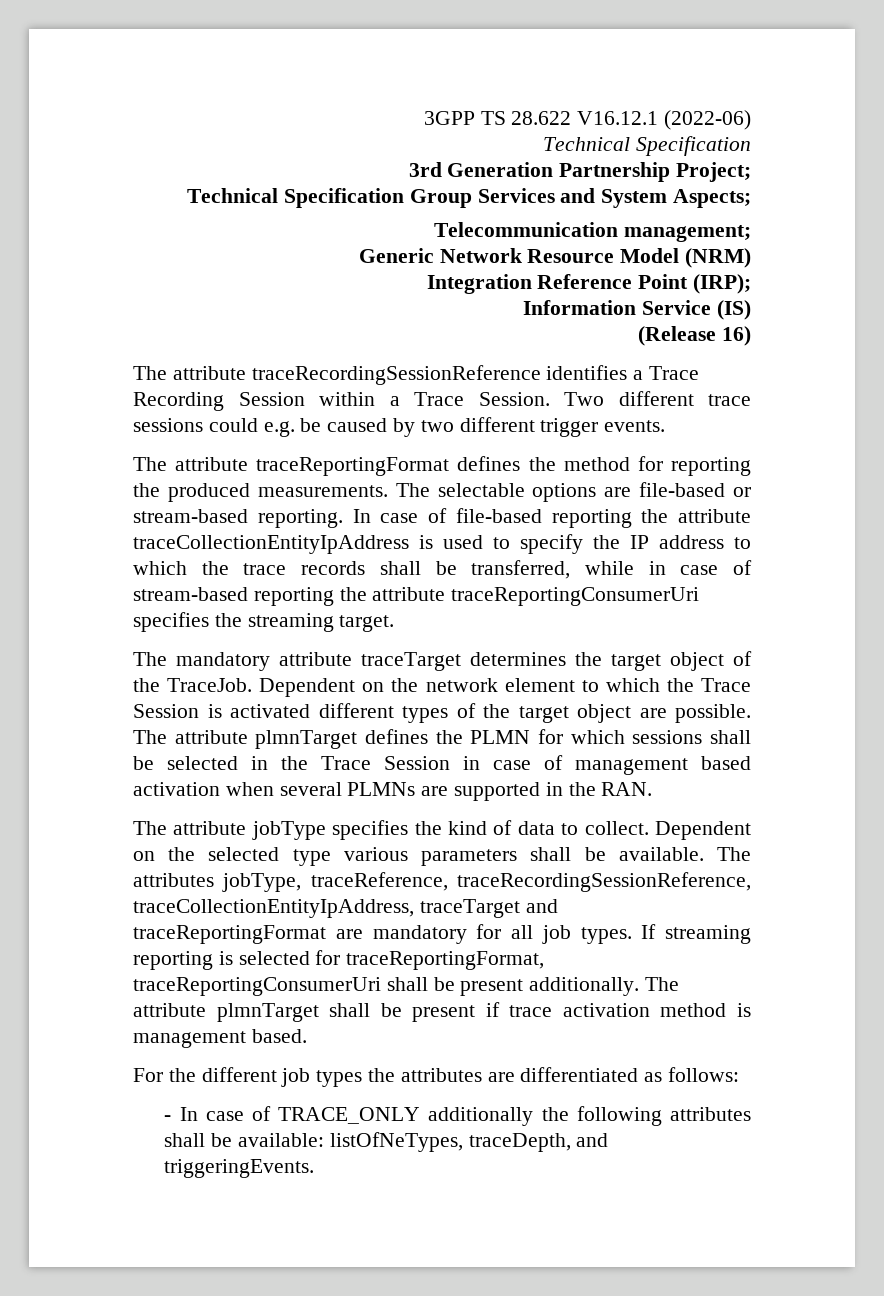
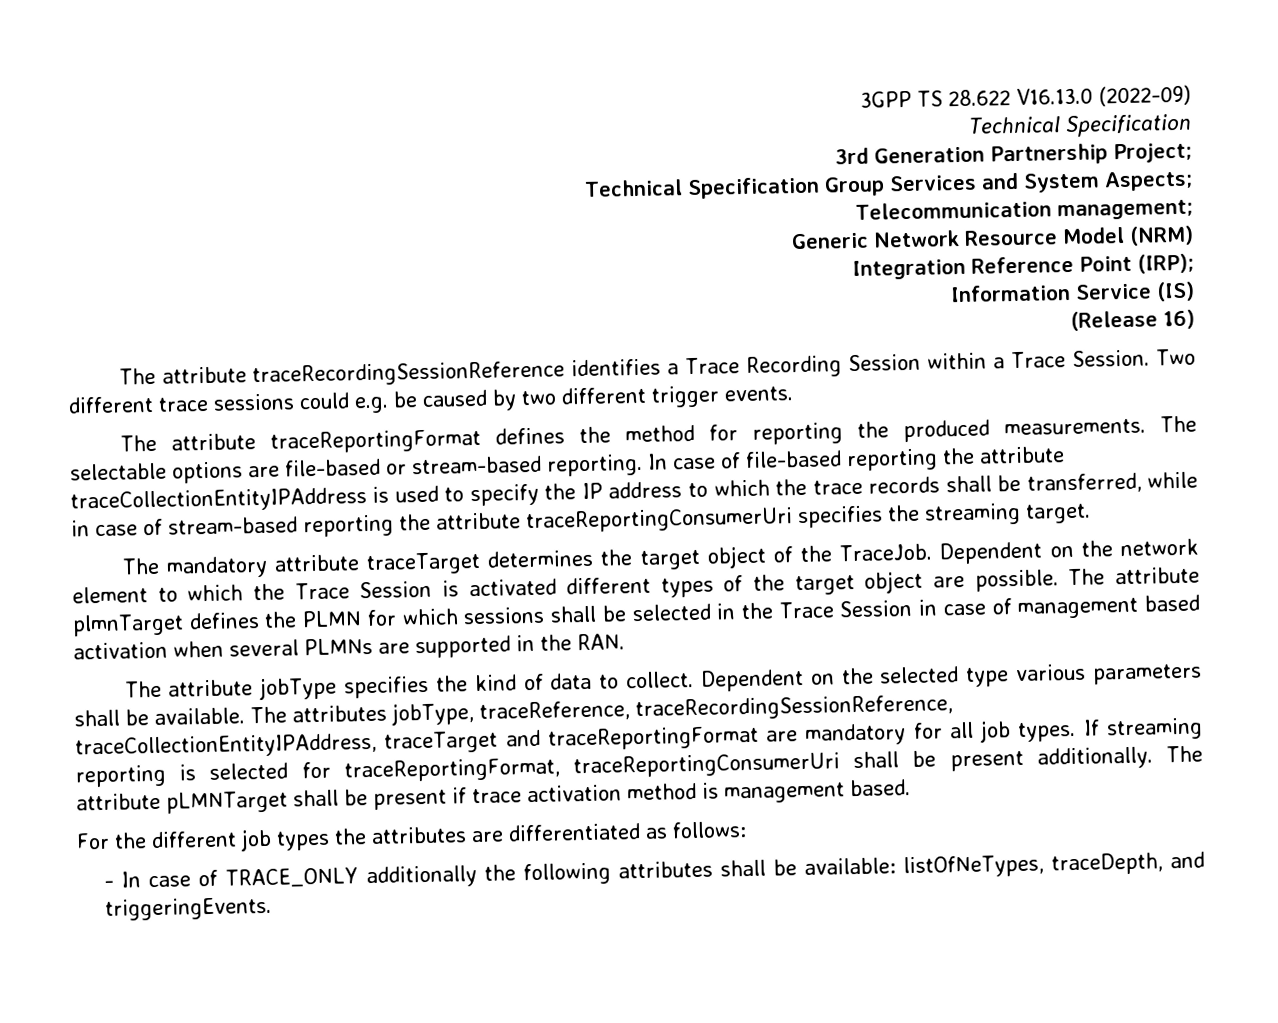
[577,110,751,130] V16.12.1 (2022-06) -> [1016,84,1191,107] V16.13.0 (2022-09)
[133,535,409,554] traceCollectionEntityIpAddress -> [70,487,367,514] traceCollectionEntityIPAddress
[133,899,414,918] traceCollectionEntityIpAddress, -> [75,732,377,760] traceCollectionEntityIPAddress,
[216,1003,319,1022] plmnTarget -> [166,790,288,814] pLMNTarget

